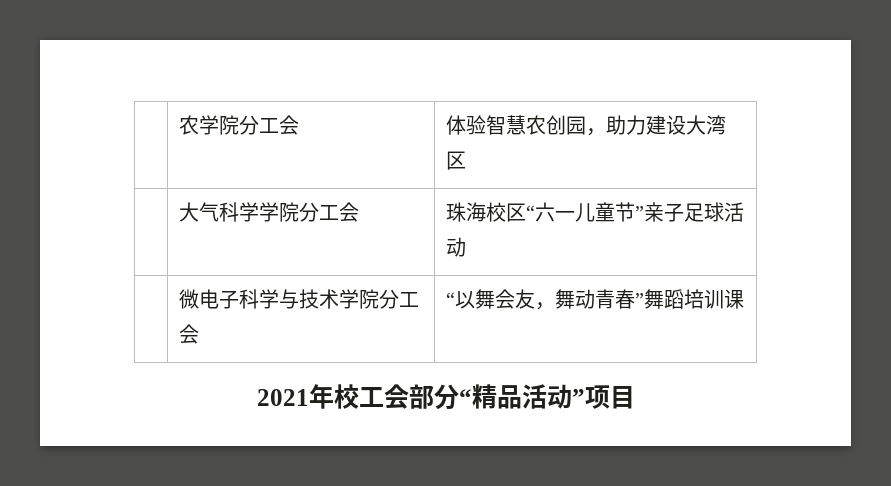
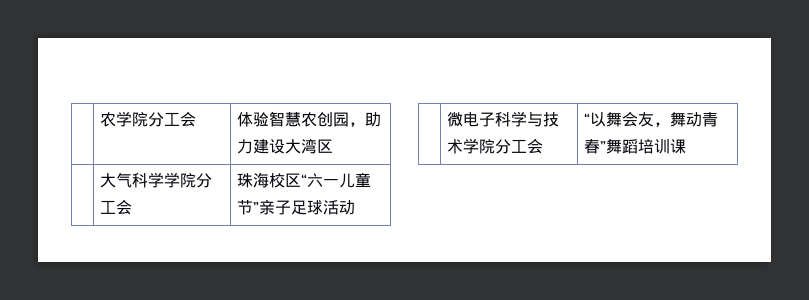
[256,384,635,410] // 2021年校工会部分“精品活动”项目 -> (687, 146) none

